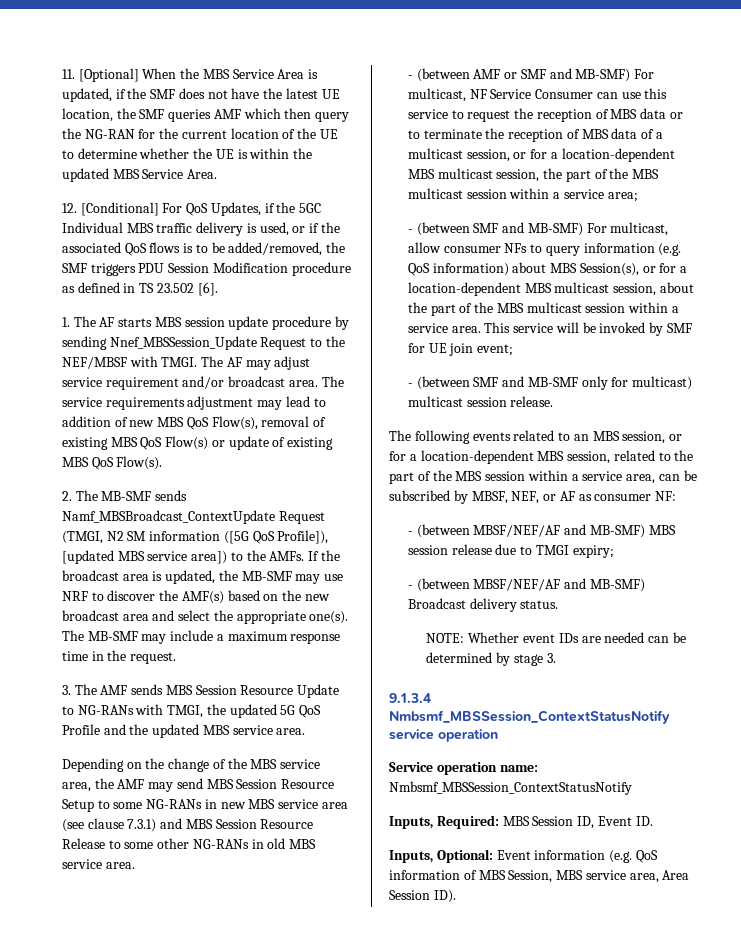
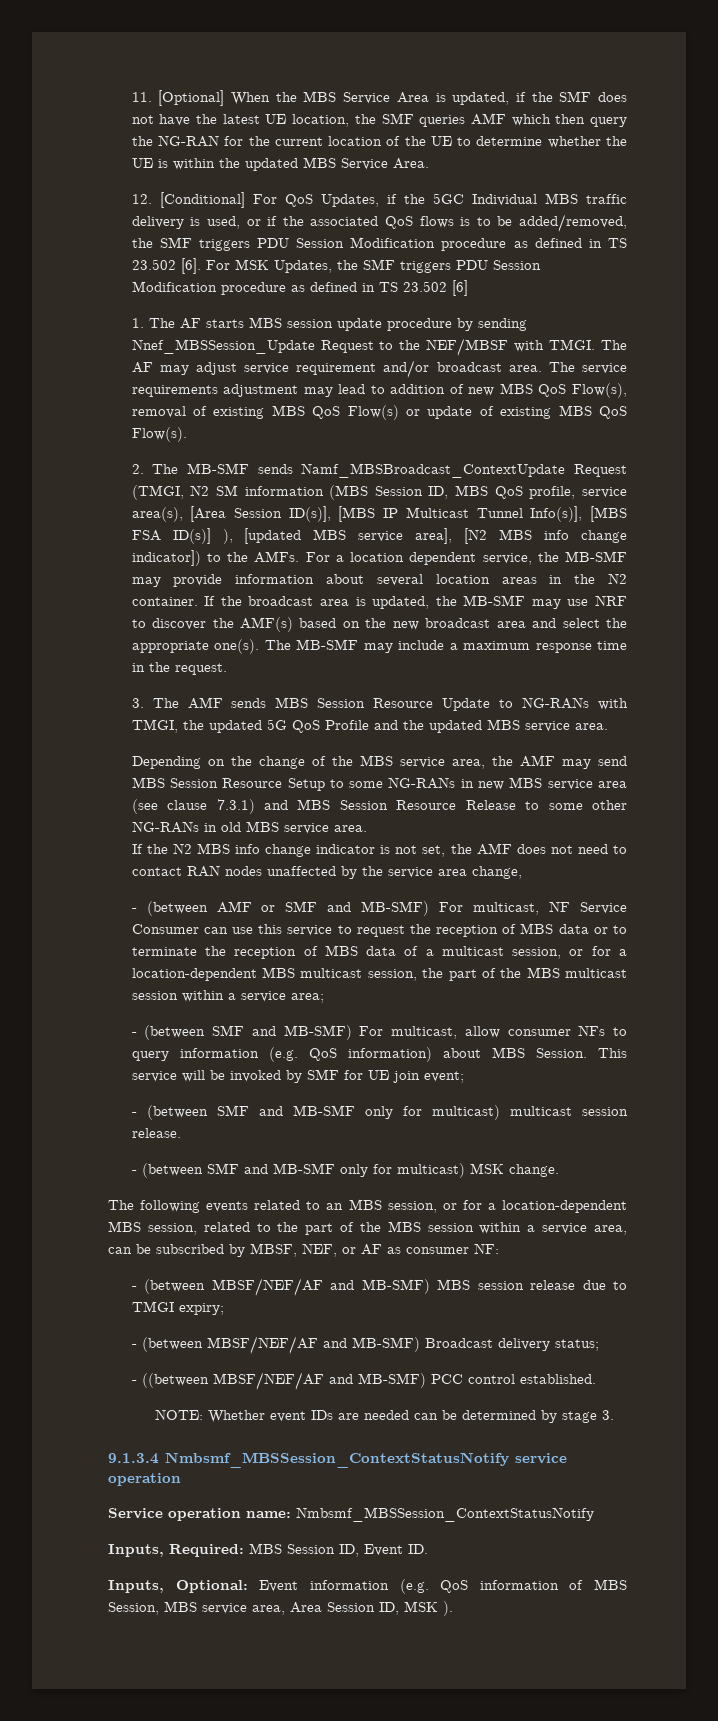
(218, 289) none -> [205,259,541,273] [131,280,468,296] For MSK Updates, the SMF triggers PDU Session Modification procedure as defined in TS 23.502 [6]
[223,530,329,544] [61,550,305,564] ([5G QoS Profile]), [updated MBS service area]) to the AMFs. -> [329,485,628,500] [131,506,627,522] [131,528,628,544] [131,550,627,566] [131,573,627,587] [131,597,198,606] (MBS Session ID, MBS QoS profile, service area(s), [Area Session ID(s)], [MBS IP Multicast Tunnel Info(s)], [MBS FSA ID(s)] ), [updated MBS service area], [N2 MBS info change indicator]) to the AMFs. For a location dependent service, the MB-SMF may provide information about several location areas in the N2 container.
(135, 865) none -> [131,843,628,857] [131,865,522,879] // If the N2 MBS info change indicator is not set, the AMF does not need to contact RAN nodes unaffected by the service area change,
[579,263,688,276] [407,282,694,296] [407,302,679,316] [407,323,481,333] Session(s), or for a location-dependent MBS multicast session, about the part of the MBS multicast session within a service area. -> [535,1048,587,1058] Session.
(554, 401) none -> [131,1163,559,1178] // - (between SMF and MB-SMF only for multicast) MSK change.
[520,600,559,609] status. -> [554,1339,599,1351] [131,1372,596,1390] status; // - ((between MBSF/NEF/AF and MB-SMF) PCC control established.
[433,890,456,903] ID). -> [379,1601,453,1616] ID, MSK ).

